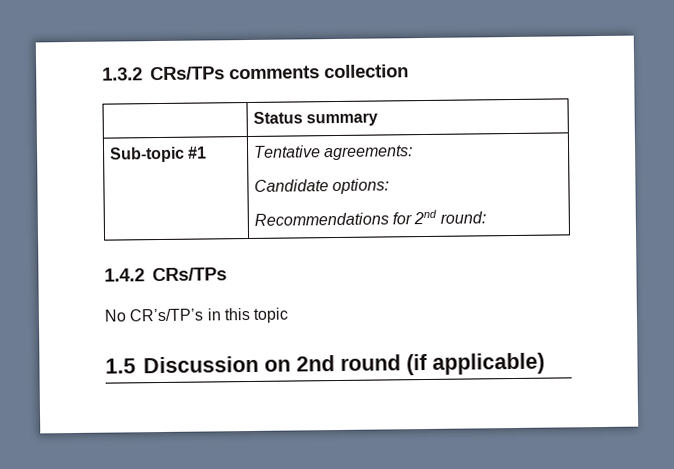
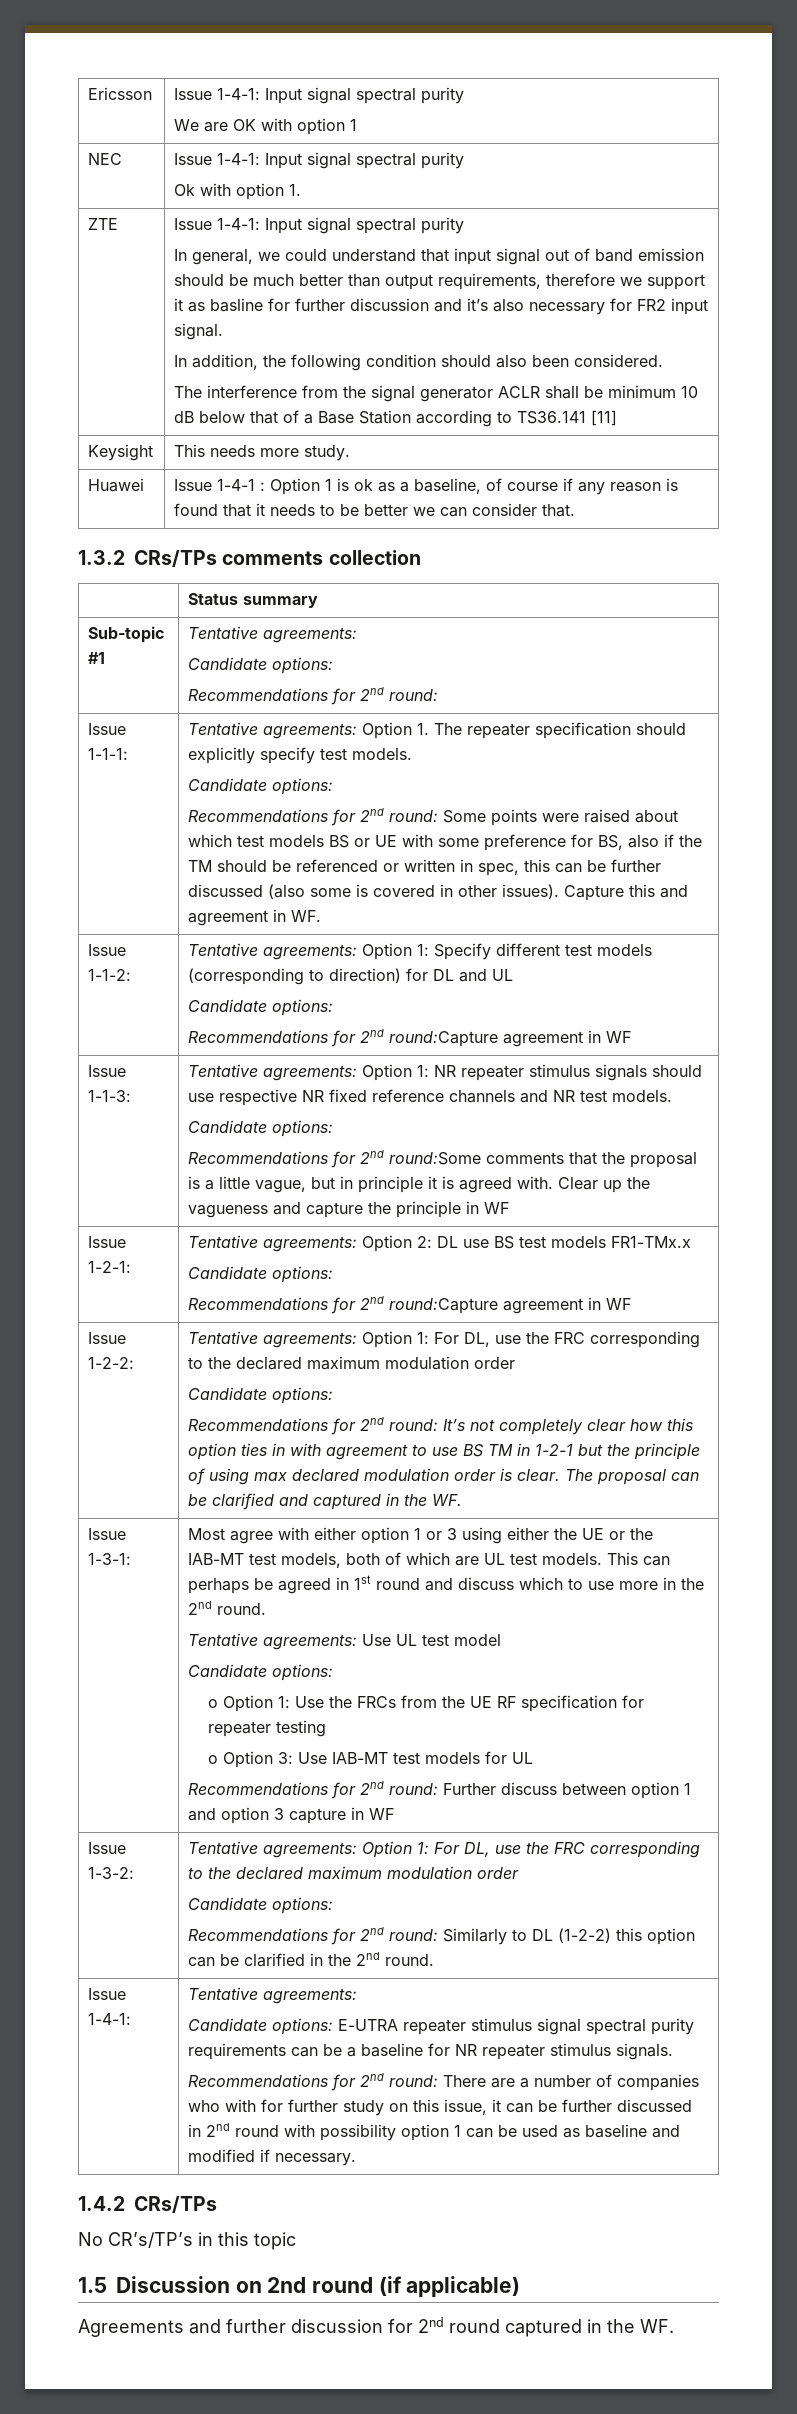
(102, 74) none -> [88,87,153,100] [174,87,465,104] [174,118,358,135] [88,153,123,165] [174,152,465,169] [174,183,302,200] [88,218,119,230] [174,217,465,234] [174,248,705,265] [174,273,706,290] [174,298,709,315] [174,323,224,340] [174,354,664,371] [174,385,699,402] [174,410,618,427] [88,444,154,461] [174,444,351,461] [88,478,145,492] [174,478,679,495] [174,503,576,517] Ericsson | Issue 1-4-1: Input signal spectral purity // We are OK with option 1 // NEC | Issue 1-4-1: Input signal spectral purity // Ok with option 1. // ZTE | Issue 1-4-1: Input signal spectral purity // In general, we could understand that input signal out of band emission should be much better than output requirements, therefore we support it as basline for further discussion and it’s also necessary for FR2 input signal. // In addition, the following condition should also been considered. // The interference from the signal generator ACLR shall be minimum 10 dB below that of a Base Station according to TS36.141 [11] // Keysight | This needs more study. // Huawei | Issue 1-4-1 : Option 1 is ok as a baseline, of course if any reason is found that it needs to be better we can consider that. //
(486, 217) none -> [88,723,127,735] [88,748,129,760] [188,722,687,739] [188,747,413,764] [188,778,334,795] [188,808,679,826] [188,834,703,851] [188,859,662,876] [188,884,689,901] [188,909,322,926] [88,944,127,956] [88,969,132,981] [188,943,653,960] [188,968,514,985] [188,999,334,1016] [188,1029,632,1047] [88,1065,127,1077] [88,1090,132,1102] [188,1064,703,1081] [188,1089,673,1106] [188,1120,334,1137] [188,1150,698,1168] [188,1176,651,1193] [188,1201,510,1218] [88,1236,127,1248] [88,1261,132,1273] [188,1235,692,1252] [188,1266,334,1283] [188,1296,632,1314] [88,1332,127,1344] [88,1357,135,1369] [188,1331,701,1348] [188,1356,516,1370] [188,1387,334,1404] [188,1417,694,1435] [188,1443,701,1460] [188,1468,700,1485] [188,1493,463,1510] [88,1528,127,1540] [88,1553,132,1565] [188,1527,654,1544] [188,1552,671,1568] [188,1575,705,1594] [188,1601,267,1615] [188,1633,502,1650] [188,1664,334,1681] [208,1695,645,1712] [208,1720,327,1737] [208,1751,534,1768] [188,1781,692,1799] [188,1807,395,1824] [88,1842,127,1854] [88,1867,135,1879] [188,1841,701,1858] [188,1866,520,1879] [188,1897,334,1914] [188,1927,696,1945] [188,1952,435,1967] [88,1988,127,2000] [88,2013,132,2025] [188,1987,358,2004] [188,2018,695,2035] [188,2043,674,2060] [188,2073,700,2091] [188,2099,693,2116] [188,2123,681,2141] [188,2149,357,2166] // Issue 1-1-1: | Tentative agreements: Option 1. The repeater specification should explicitly specify test models. // Candidate options: // Recommendations for 2nd round: Some points were raised about which test models BS or UE with some preference for BS, also if the TM should be referenced or written in spec, this can be further discussed (also some is covered in other issues). Capture this and agreement in WF. // Issue 1-1-2: | Tentative agreements: Option 1: Specify different test models (corresponding to direction) for DL and UL // Candidate options: // Recommendations for 2nd round:Capture agreement in WF // Issue 1-1-3: | Tentative agreements: Option 1: NR repeater stimulus signals should use respective NR fixed reference channels and NR test models. // Candidate options: // Recommendations for 2nd round:Some comments that the proposal is a little vague, but in principle it is agreed with. Clear up the vagueness and capture the principle in WF // Issue 1-2-1: | Tentative agreements: Option 2: DL use BS test models FR1-TMx.x // Candidate options: // Recommendations for 2nd round:Capture agreement in WF // Issue 1-2-2: | Tentative agreements: Option 1: For DL, use the FRC corresponding to the declared maximum modulation order // Candidate options: // Recommendations for 2nd round: It’s not completely clear how this option ties in with agreement to use BS TM in 1-2-1 but the principle of using max declared modulation order is clear. The proposal can be clarified and captured in the WF. // Issue 1-3-1: | Most agree with either option 1 or 3 using either the UE or the IAB-MT test models, both of which are UL test models. This can perhaps be agreed in 1st round and discuss which to use more in the 2nd round. // Tentative agreements: Use UL test model // Candidate options: // o Option 1: Use the FRCs from the UE RF specification for repeater testing // o Option 3: Use IAB-MT test models for UL // Recommendations for 2nd round: Further discuss between option 1 and option 3 capture in WF // Issue 1-3-2: | Tentative agreements: Option 1: For DL, use the FRC corresponding to the declared maximum modulation order // Candidate options: // Recommendations for 2nd round: Similarly to DL (1-2-2) this option can be clarified in the 2nd round. // Issue 1-4-1: | Tentative agreements: // Candidate options: E-UTRA repeater stimulus signal spectral purity requirements can be a baseline for NR repeater stimulus signals. // Recommendations for 2nd round: There are a number of companies who with for further study on this issue, it can be further discussed in 2nd round with possibility option 1 can be used as baseline and modified if necessary.
(545, 363) none -> [78,2317,674,2337] // Agreements and further discussion for 2nd round captured in the WF.

